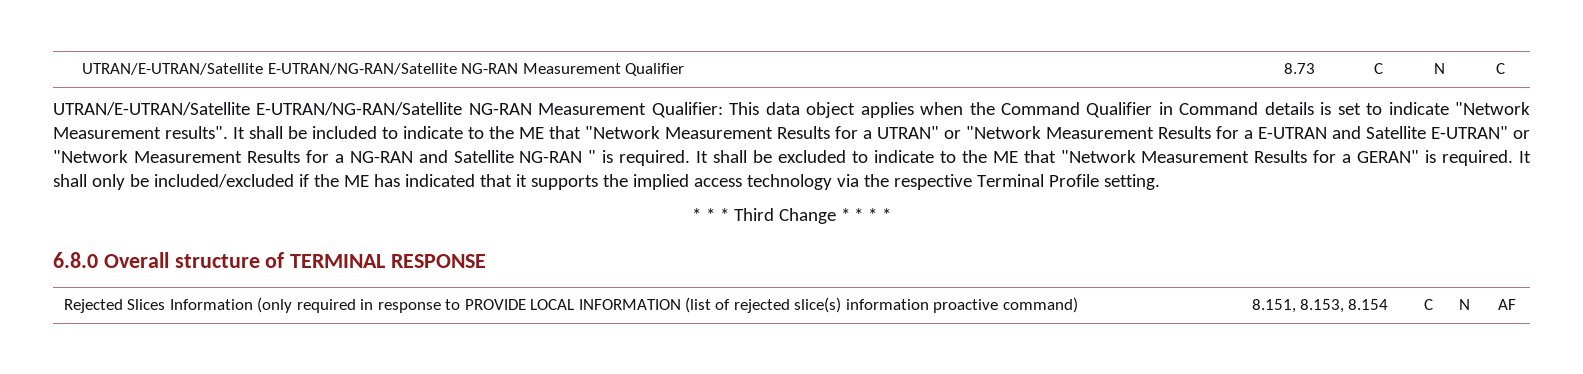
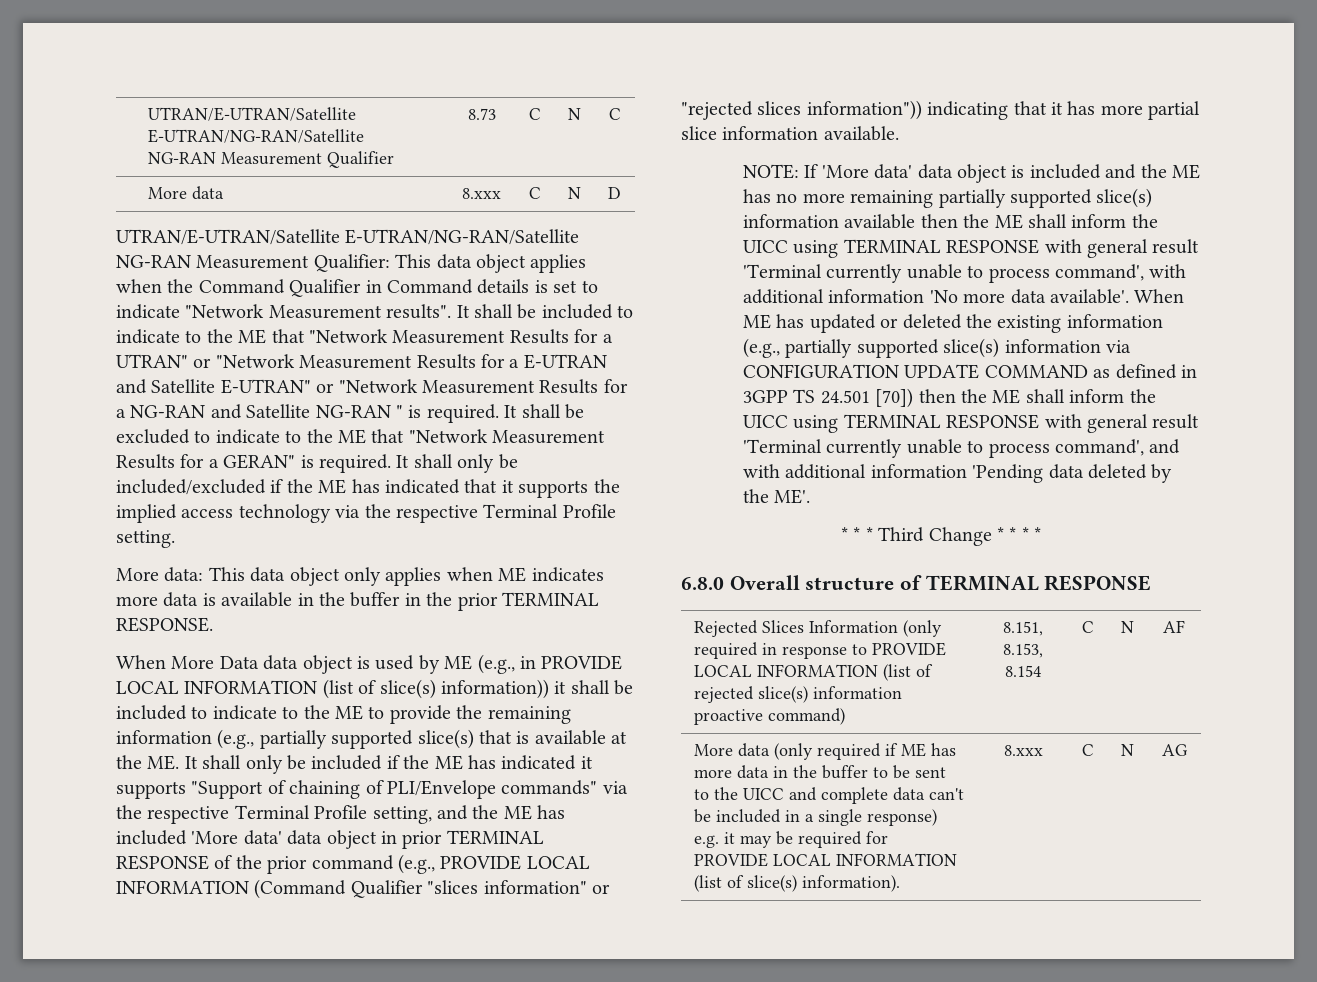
(1505, 68) none -> [147,186,224,200] [462,188,501,199] [528,187,541,199] [568,187,581,199] [608,187,621,199] // More data | 8.xxx | C | N | D
(1160, 182) none -> [116,567,604,586] [116,592,599,611] [116,617,213,632] [116,654,623,674] [116,679,634,699] [116,705,571,724] [116,729,628,749] [116,755,593,774] [116,780,628,799] [116,805,566,824] [116,830,544,849] [116,854,590,874] [116,879,610,899] [681,100,1201,120] [681,126,899,141] [742,164,1200,183] [742,188,1153,208] [742,214,1158,229] [742,239,1200,258] [742,264,1187,283] [742,289,1185,304] [742,314,1163,333] [742,338,1131,358] [742,364,1197,379] [742,388,1156,408] [742,414,1200,433] [742,439,1181,458] [742,464,1173,483] [742,489,811,504] // More data: This data object only applies when ME indicates more data is available in the buffer in the prior TERMINAL RESPONSE. // When More Data data object is used by ME (e.g., in PROVIDE LOCAL INFORMATION (list of slice(s) information)) it shall be included to indicate to the ME to provide the remaining information (e.g., partially supported slice(s) that is available at the ME. It shall only be included if the ME has indicated it supports "Support of chaining of PLI/Envelope commands" via the respective Terminal Profile setting, and the ME has included 'More data' data object in prior TERMINAL RESPONSE of the prior command (e.g., PROVIDE LOCAL INFORMATION (Command Qualifier "slices information" or "rejected slices information")) indicating that it has more partial slice information available. // NOTE: If 'More data' data object is included and the ME has no more remaining partially supported slice(s) information available then the ME shall inform the UICC using TERMINAL RESPONSE with general result 'Terminal currently unable to process command', with additional information 'No more data available'. When ME has updated or deleted the existing information (e.g., partially supported slice(s) information via CONFIGURATION UPDATE COMMAND as defined in 3GPP TS 24.501 [70]) then the ME shall inform the UICC using TERMINAL RESPONSE with general result 'Terminal currently unable to process command', and with additional information 'Pending data deleted by the ME'.
(1516, 304) none -> [694,743,957,760] [694,765,947,779] [694,787,965,804] [694,809,938,826] [694,831,889,848] [694,853,958,867] [694,875,901,892] [1003,745,1043,756] [1081,744,1094,756] [1121,744,1134,756] [1161,744,1187,756] // More data (only required if ME has more data in the buffer to be sent to the UICC and complete data can't be included in a single response) e.g. it may be required for PROVIDE LOCAL INFORMATION (list of slice(s) information). | 8.xxx | C | N | AG

